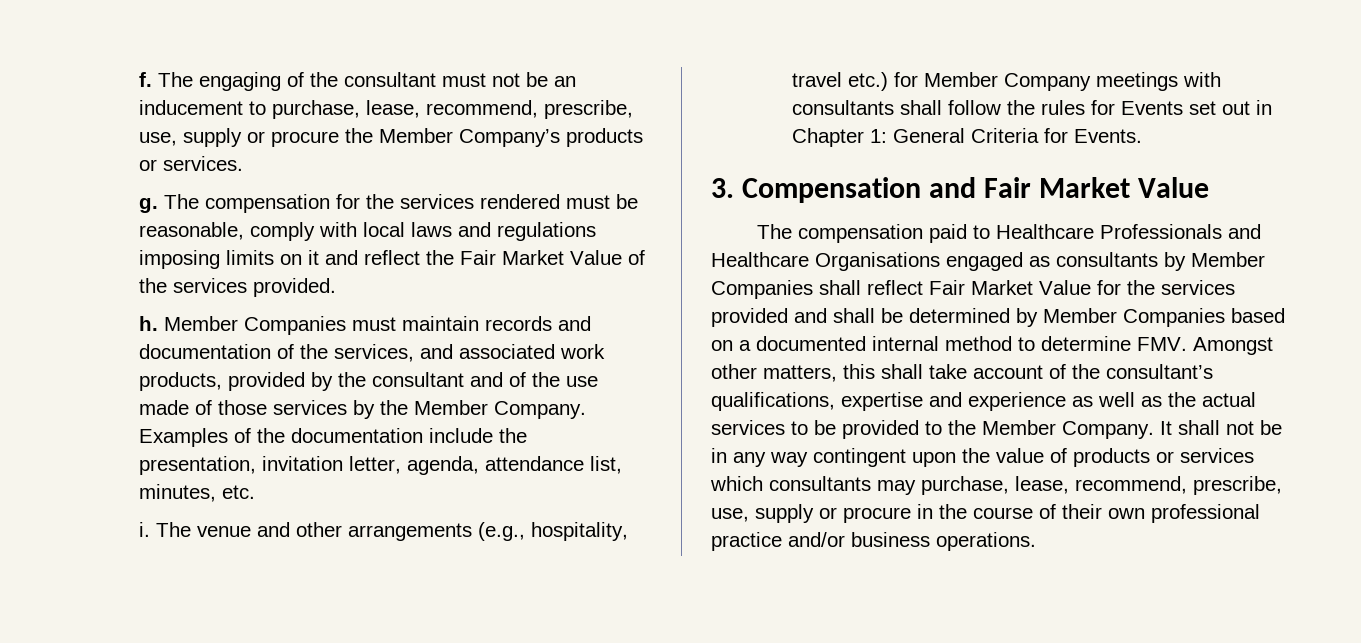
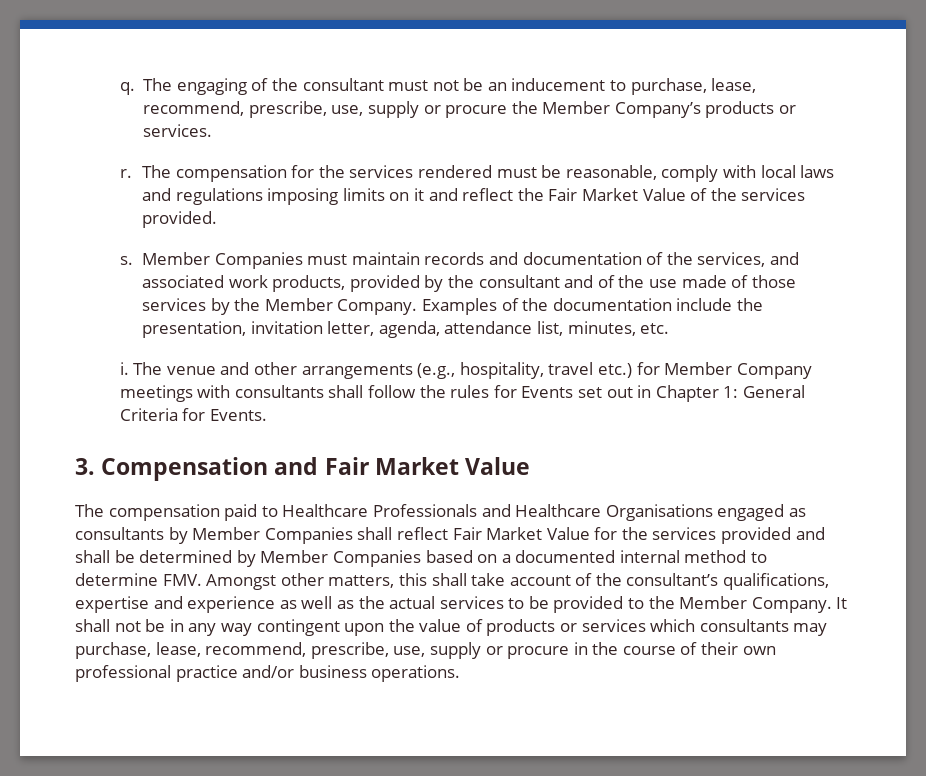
[139,72,153,87] f. -> [119,82,135,95] q.
[139,198,159,213] g. -> [119,169,132,178] r.
[139,316,159,331] h. -> [119,256,133,265] s.

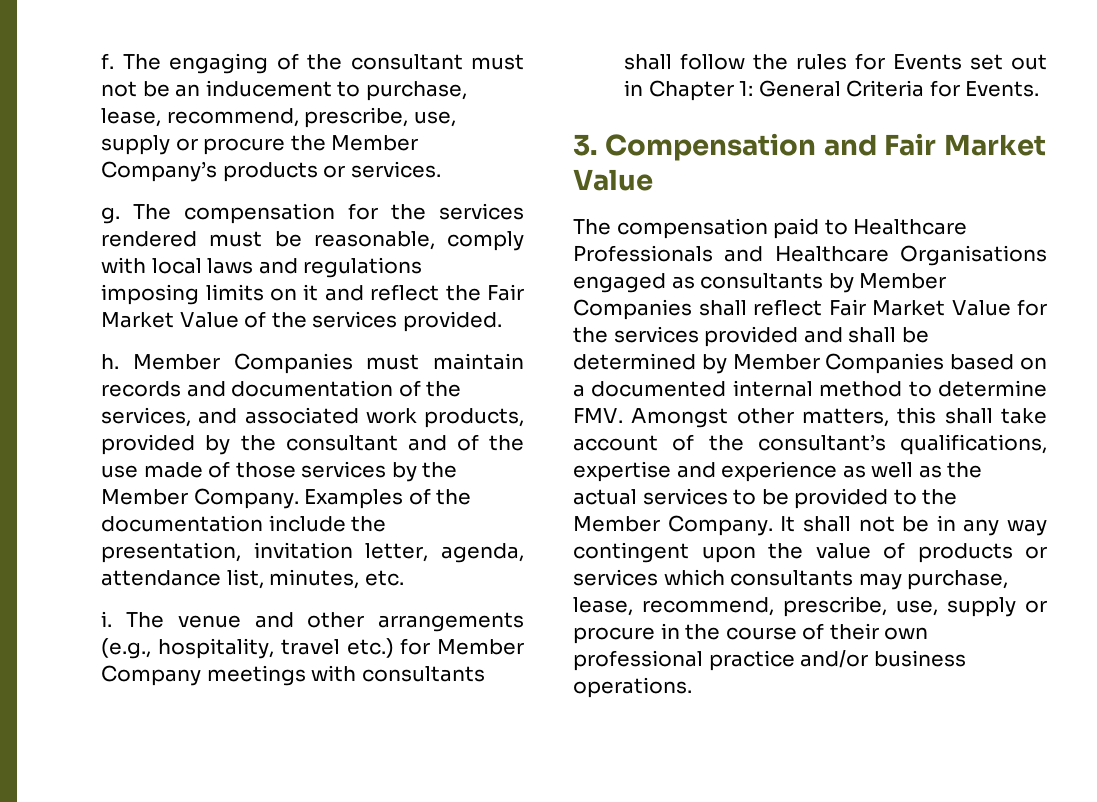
[119,82,135,95] q. -> [101,53,115,69] f.
[119,169,132,178] r. -> [101,207,121,224] g.
[119,256,133,265] s. -> [101,354,120,369] h.

